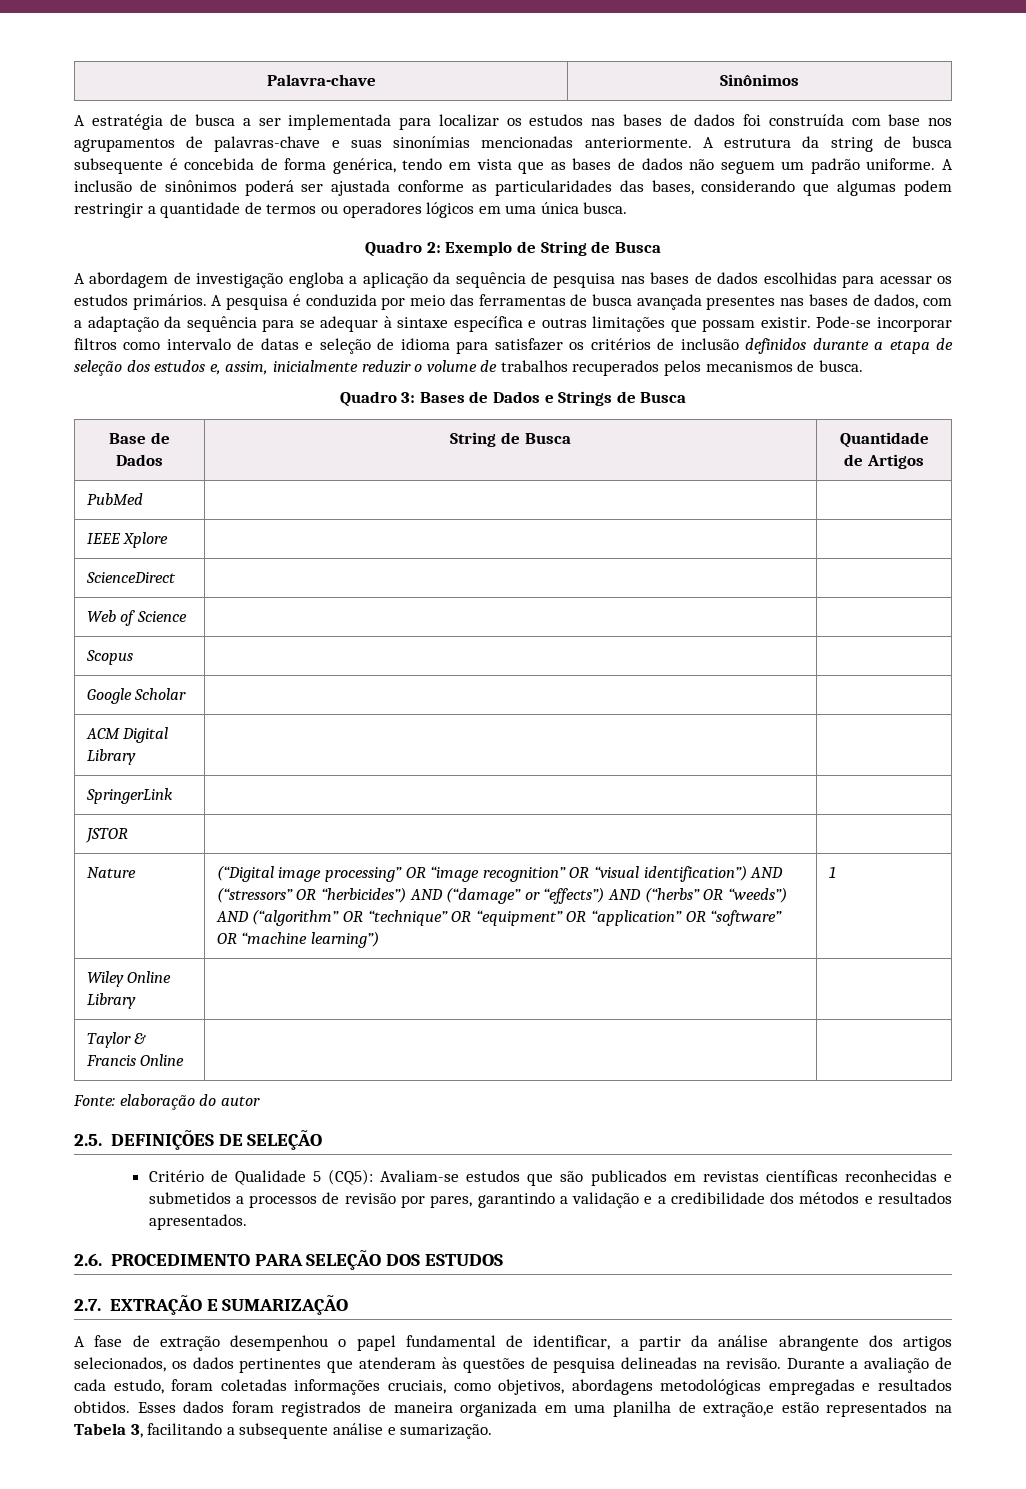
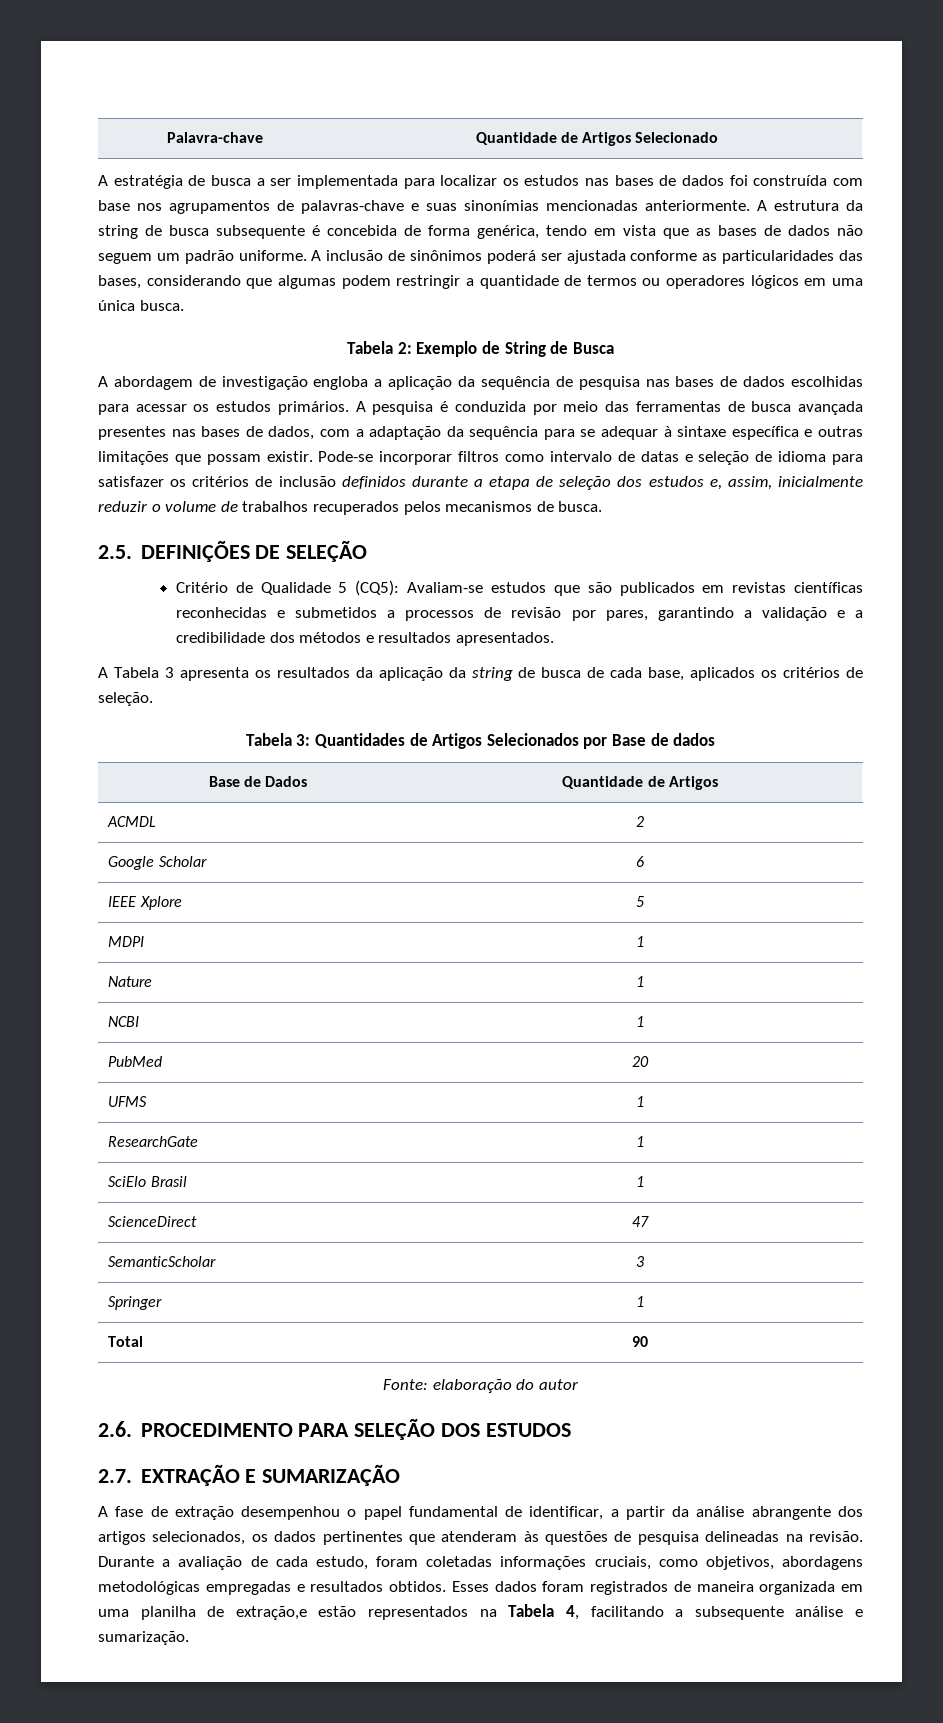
[720,74,799,86] Sinônimos -> [475,132,719,146] Quantidade de Artigos Selecionado
[365,241,423,257] Quadro -> [347,341,394,354] Tabela
[339,391,687,407] [109,432,170,444] [116,454,163,466] [450,432,571,447] [839,432,929,448] [844,454,924,469] [86,493,143,505] [86,532,169,548] [85,572,176,583] [86,610,188,626] [85,650,133,665] [86,688,187,704] [85,727,169,743] [86,749,136,765] [85,788,173,804] [84,828,128,843] [86,867,136,878] [216,865,784,882] [216,887,787,904] [215,909,783,926] [216,931,380,948] [828,866,836,878] [86,971,172,987] [86,993,136,1009] [86,1032,147,1048] [85,1054,185,1066] [73,1094,260,1110] // Quadro 3: Bases de Dados e Strings de Busca // Base de Dados | String de Busca | Quantidade de Artigos // PubMed | | // IEEE Xplore | | // ScienceDirect | | // Web of Science | | // Scopus | | // Google Scholar | | // ACM Digital Library | | // SpringerLink | | // JSTOR | | // Nature | (“Digital image processing” OR “image recognition” OR “visual identification”) AND (“stressors” OR “herbicides”) AND (“damage” or “effects”) AND (“herbs” OR “weeds”) AND (“algorithm” OR “technique” OR “equipment” OR “application” OR “software” OR “machine learning”) | 1 // Wiley Online Library | | // Taylor & Francis Online | | // Fonte: elaboração do autor -> (603, 506) none
(247, 1222) none -> [98,667,864,681] [98,692,153,706] [245,733,716,749] [208,776,308,787] [562,776,718,790] [107,816,157,827] [636,816,644,827] [108,856,207,870] [636,856,644,867] [108,896,182,910] [636,896,644,907] [108,936,145,947] [636,936,644,947] [108,976,153,987] [636,976,644,987] [108,1016,140,1027] [636,1016,644,1027] [108,1056,163,1067] [632,1056,649,1067] [108,1096,148,1107] [636,1096,644,1107] [108,1136,199,1147] [636,1136,644,1147] [108,1176,187,1187] [636,1176,644,1187] [108,1216,198,1227] [632,1216,649,1227] [108,1256,217,1267] [636,1256,644,1267] [108,1296,163,1310] [636,1296,644,1307] [108,1336,144,1347] [632,1336,648,1347] [383,1379,578,1393] // A Tabela 3 apresenta os resultados da aplicação da string de busca de cada base, aplicados os critérios de seleção. // Tabela 3: Quantidades de Artigos Selecionados por Base de dados // Base de Dados | Quantidade de Artigos // ACMDL | 2 // Google Scholar | 6 // IEEE Xplore | 5 // MDPI | 1 // Nature | 1 // NCBI | 1 // PubMed | 20 // UFMS | 1 // ResearchGate | 1 // SciElo Brasil | 1 // ScienceDirect | 47 // SemanticScholar | 3 // Springer | 1 // Total | 90 // Fonte: elaboração do autor
[130,1424,143,1438] 3, -> [565,1605,579,1620] 4,

